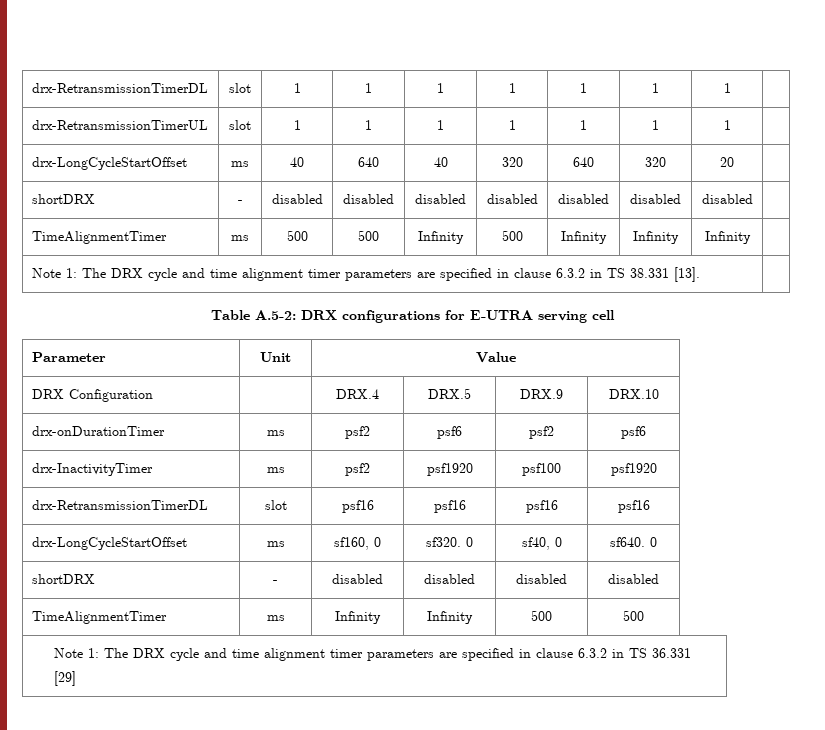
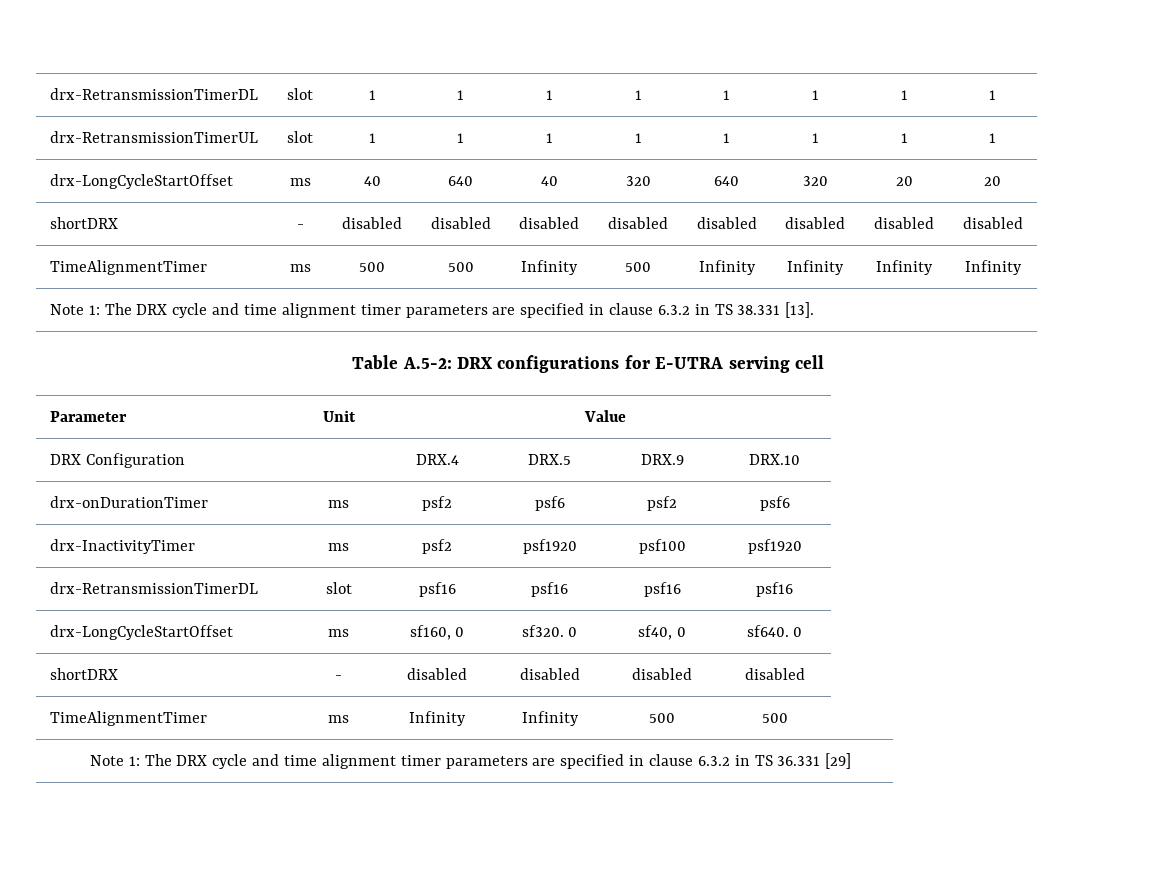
(731, 88) none -> [989,90,996,100] 1
(731, 125) none -> [989,133,996,143] 1
(734, 162) none -> [984,176,1001,186] 20
(753, 199) none -> [962,217,1023,229] disabled
(751, 237) none -> [964,260,1022,275] Infinity

